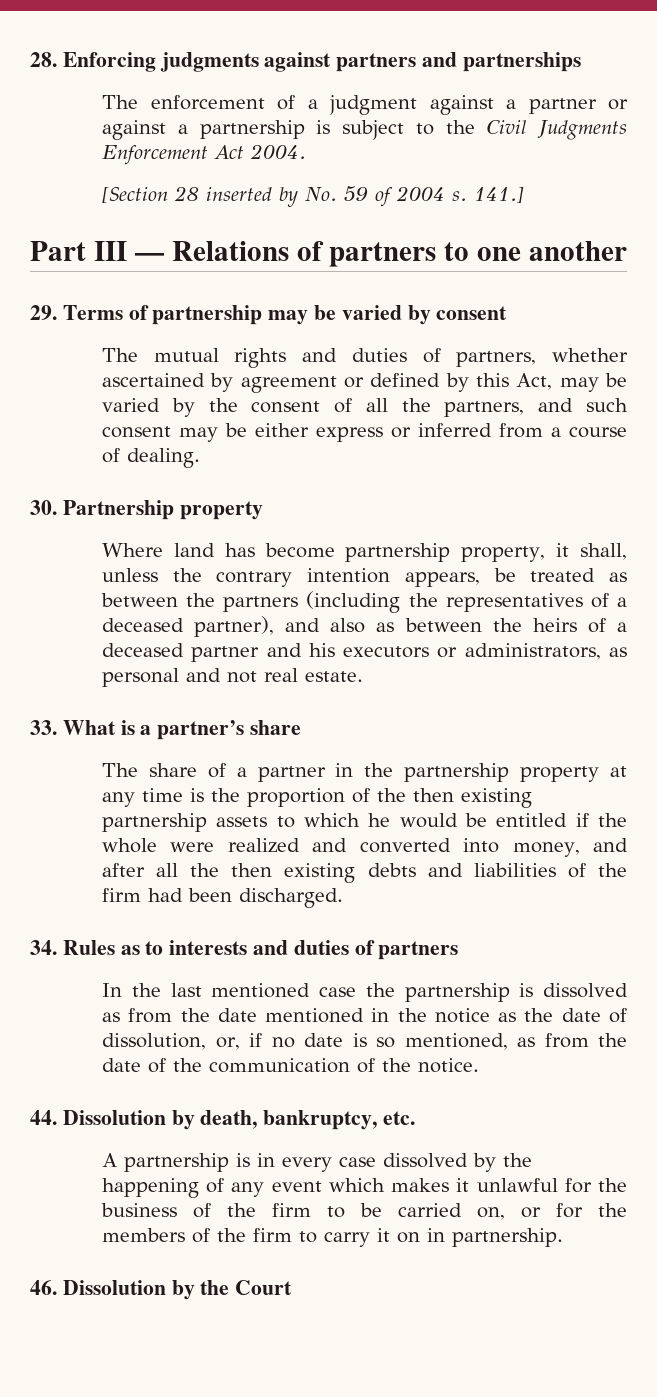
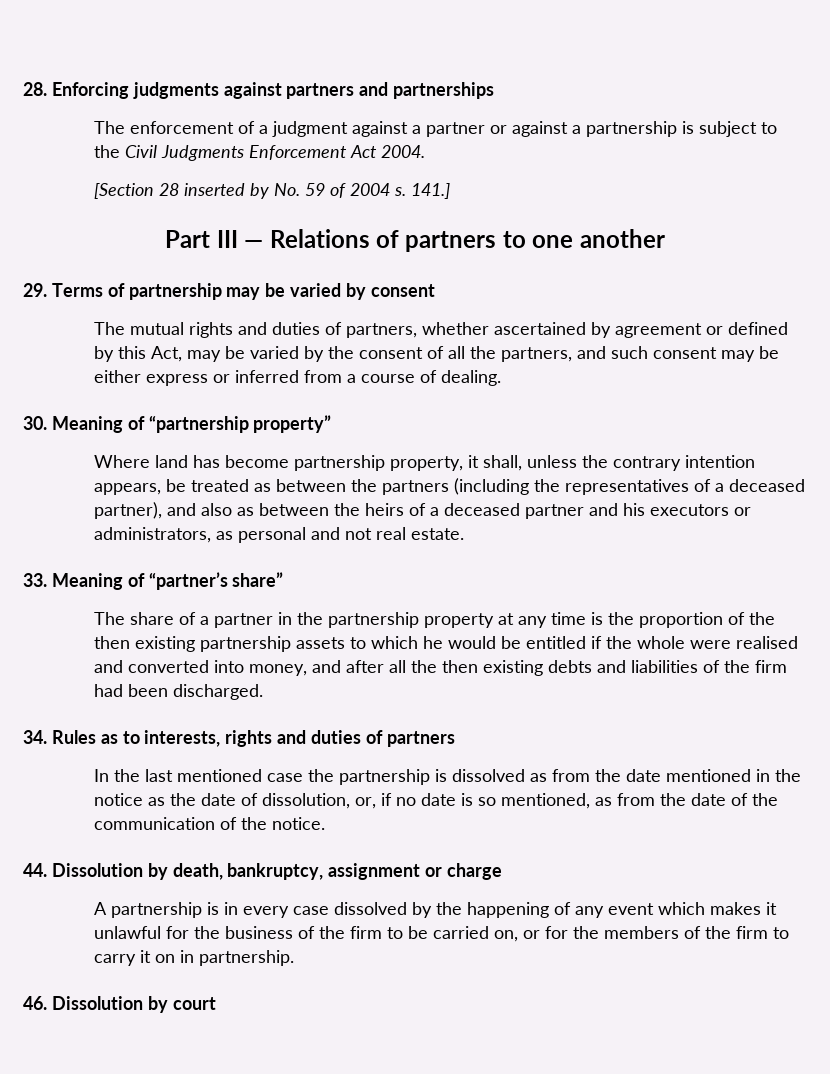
[62,500,263,520] Partnership property -> [51,415,332,433] Meaning of “partnership property”
[62,720,302,740] What is a partner’s share -> [51,572,284,590] Meaning of “partner’s share”
[227,838,300,853] realized -> [735,636,798,649] realised
[169,940,248,955] interests -> [144,730,273,747] interests, rights
[383,1111,416,1125] etc. -> [328,863,503,880] assignment or charge
[200,1280,293,1295] the Court -> [172,997,216,1010] court

